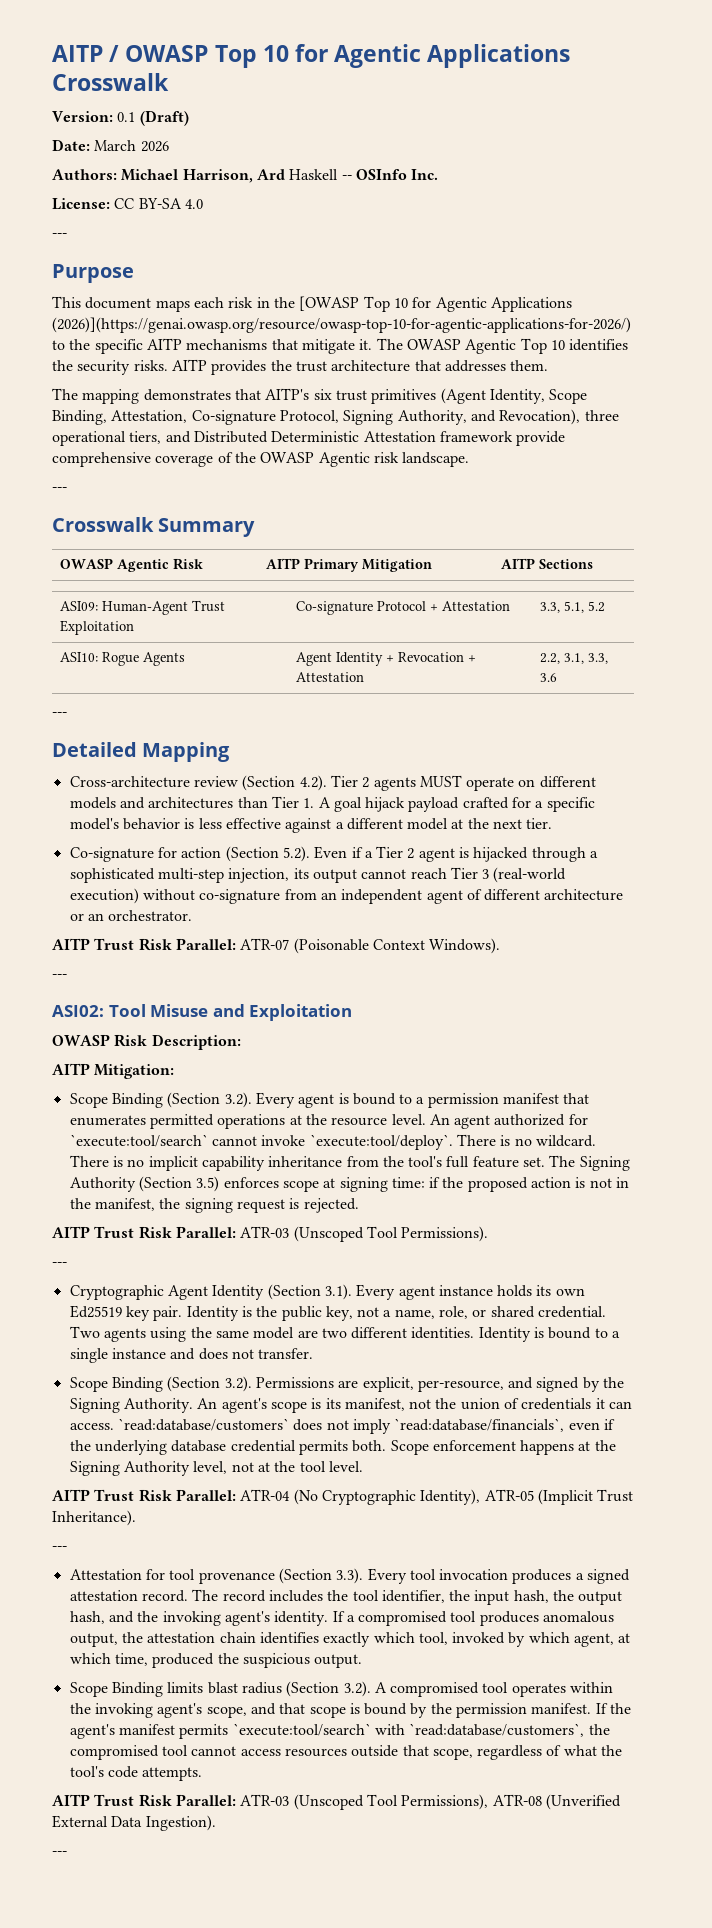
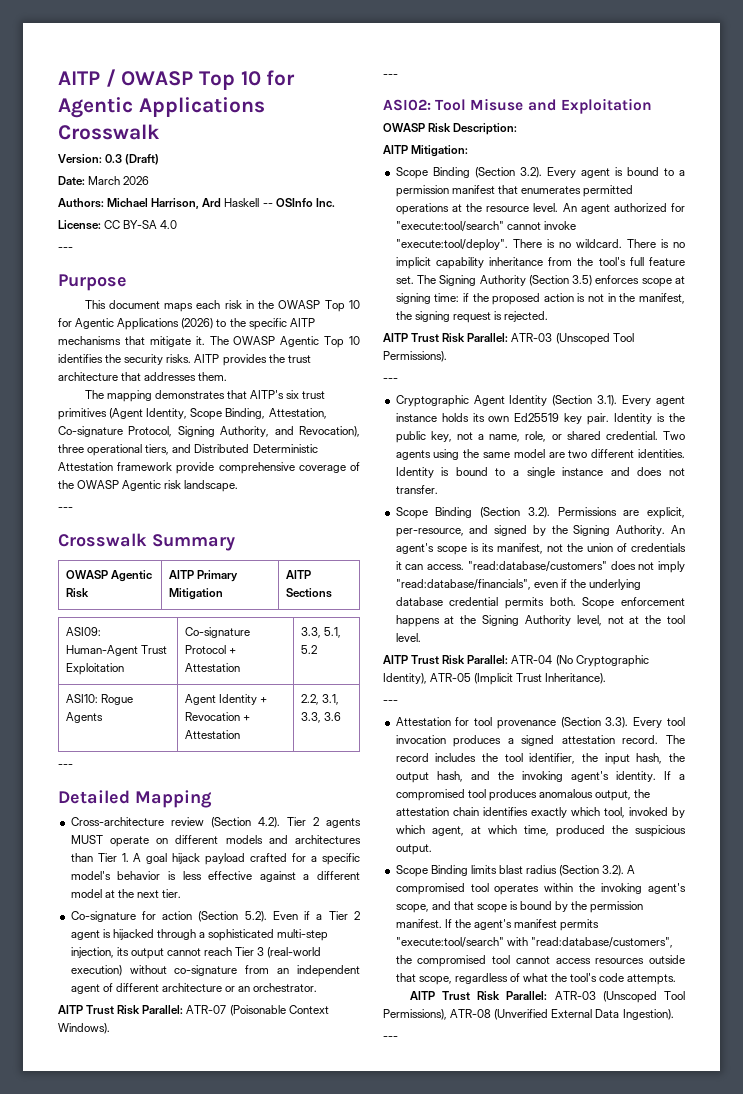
[117,112,136,122] 0.1 -> [105,154,123,163] 0.3
[299,296,572,312] [52,317,631,333] [OWASP Top 10 for Agentic Applications (2026)](https://genai.owasp.org/resource/owasp-top-10-for-agentic-applications-for-2026/) -> [278,300,360,312] [58,318,214,330] OWASP Top 10 for Agentic Applications (2026)
[69,1134,208,1147] `execute:tool/search` -> [395,221,504,232] "execute:tool/search"
[309,1134,453,1150] `execute:tool/deploy`. -> [395,239,508,251] "execute:tool/deploy".
[117,1418,289,1431] `read:database/customers` -> [467,561,607,572] "read:database/customers"
[394,1418,565,1432] `read:database/financials`, -> [395,579,531,590] "read:database/financials",
[232,1723,585,1737] `execute:tool/search` with `read:database/customers`, -> [395,937,673,948] "execute:tool/search" with "read:database/customers",

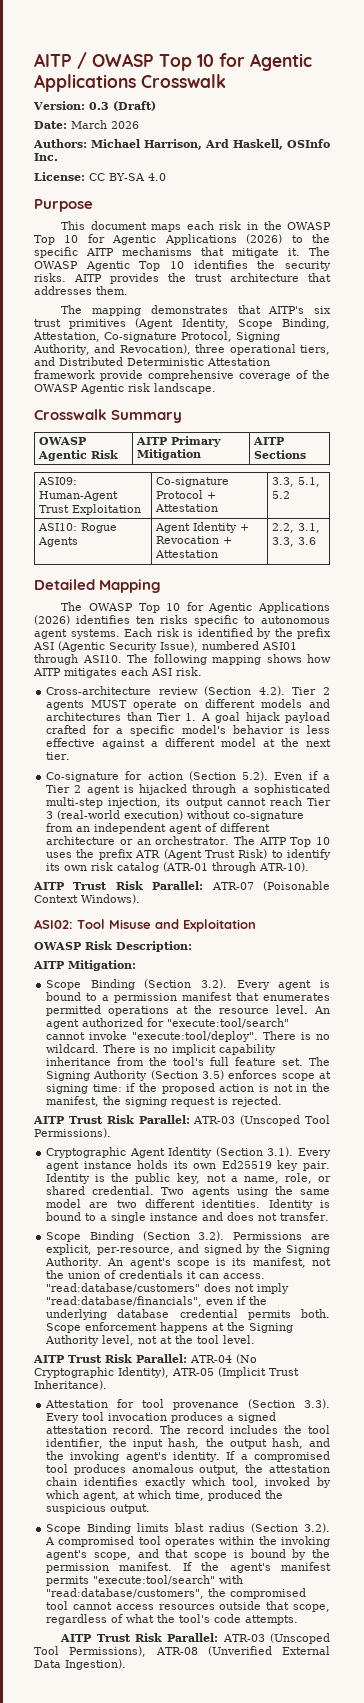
[224,198,273,207] Haskell -- -> [233,139,283,150] Haskell,
[58,247,73,251] // --- -> (166, 177) none
[58,507,73,511] // --- -> (216, 388) none
[58,764,73,768] // --- -> (317, 541) none
(212, 799) none -> [61,602,331,613] [34,615,330,626] [34,628,331,639] [33,641,297,652] [34,654,331,665] [33,667,202,678] // The OWASP Top 10 for Agentic Applications (2026) identifies ten risks specific to autonomous agent systems. Each risk is identified by the prefix ASI (Agentic Security Issue), numbered ASI01 through ASI10. The following mapping shows how AITP mitigates each ASI risk.
(318, 987) none -> [233,836,330,847] [46,849,331,860] [46,862,310,873] The AITP Top 10 uses the prefix ATR (Agent Trust Risk) to identify its own risk catalog (ATR-01 through ATR-10).
[383,74,398,78] // --- -> (140, 899) none
[383,378,398,382] // --- -> (111, 1133) none
[383,700,398,704] // --- -> (107, 1385) none
[383,1036,398,1040] // --- -> (126, 1664) none

